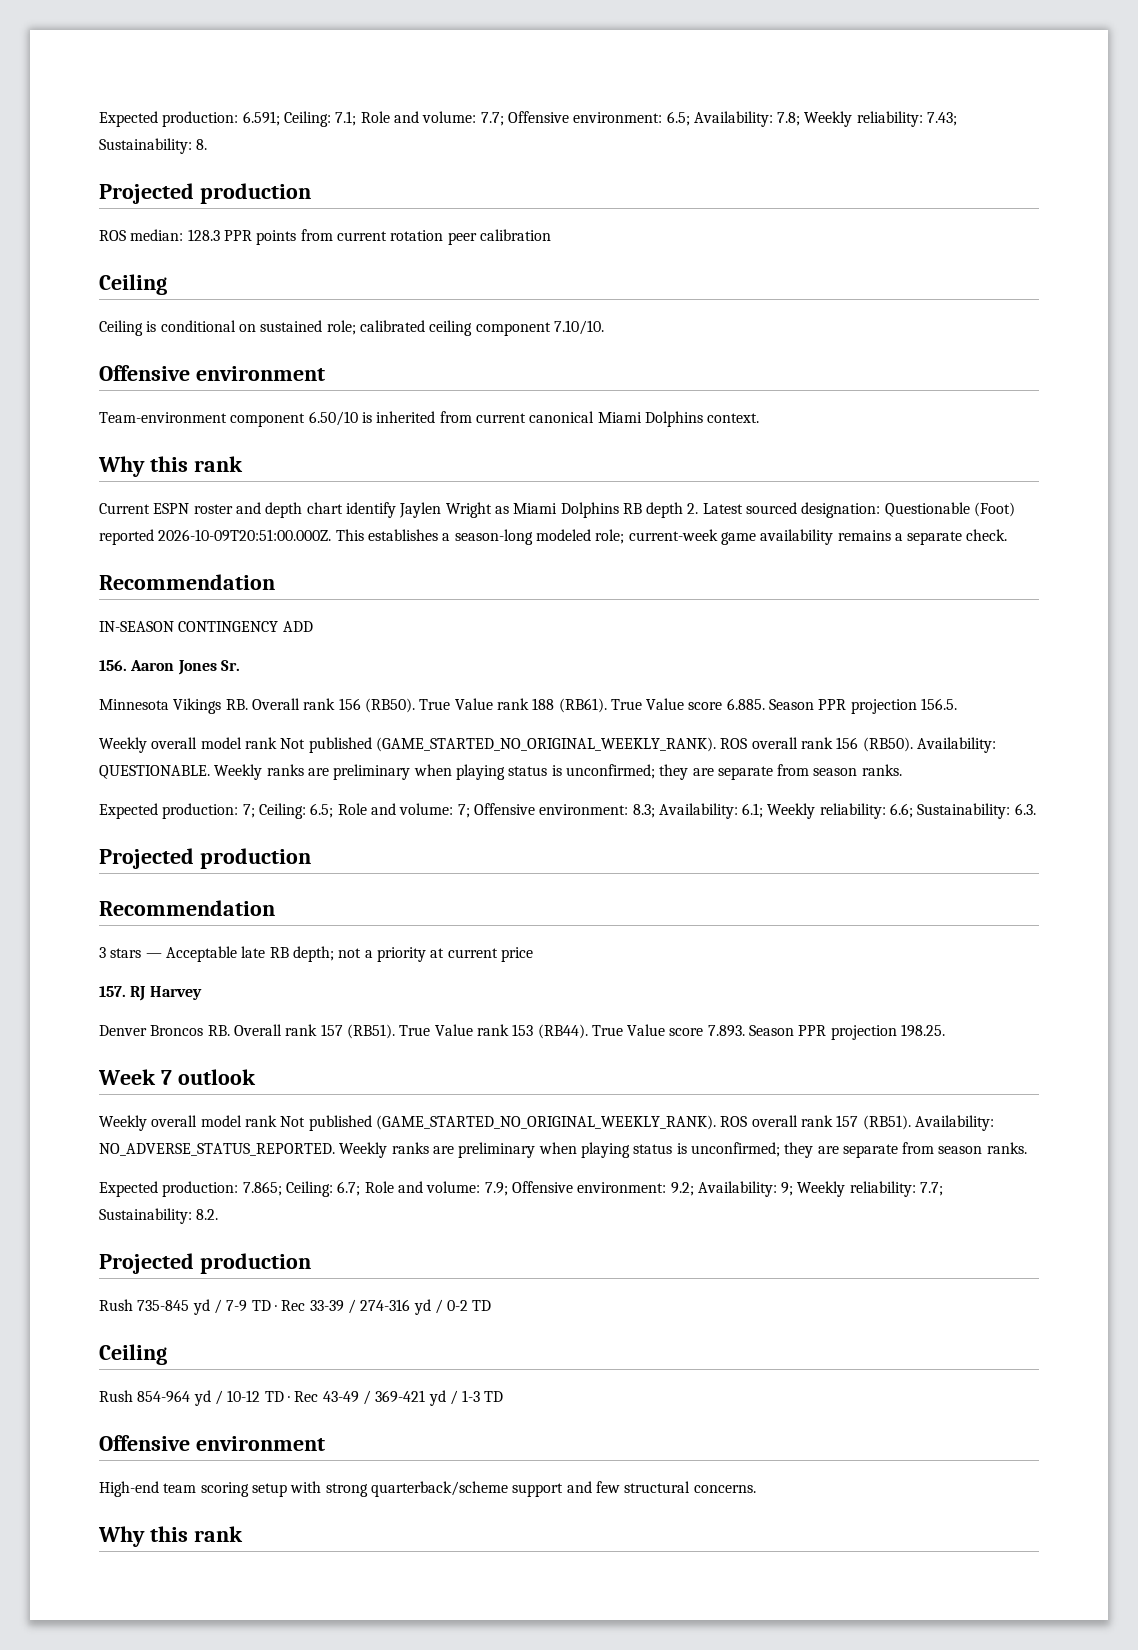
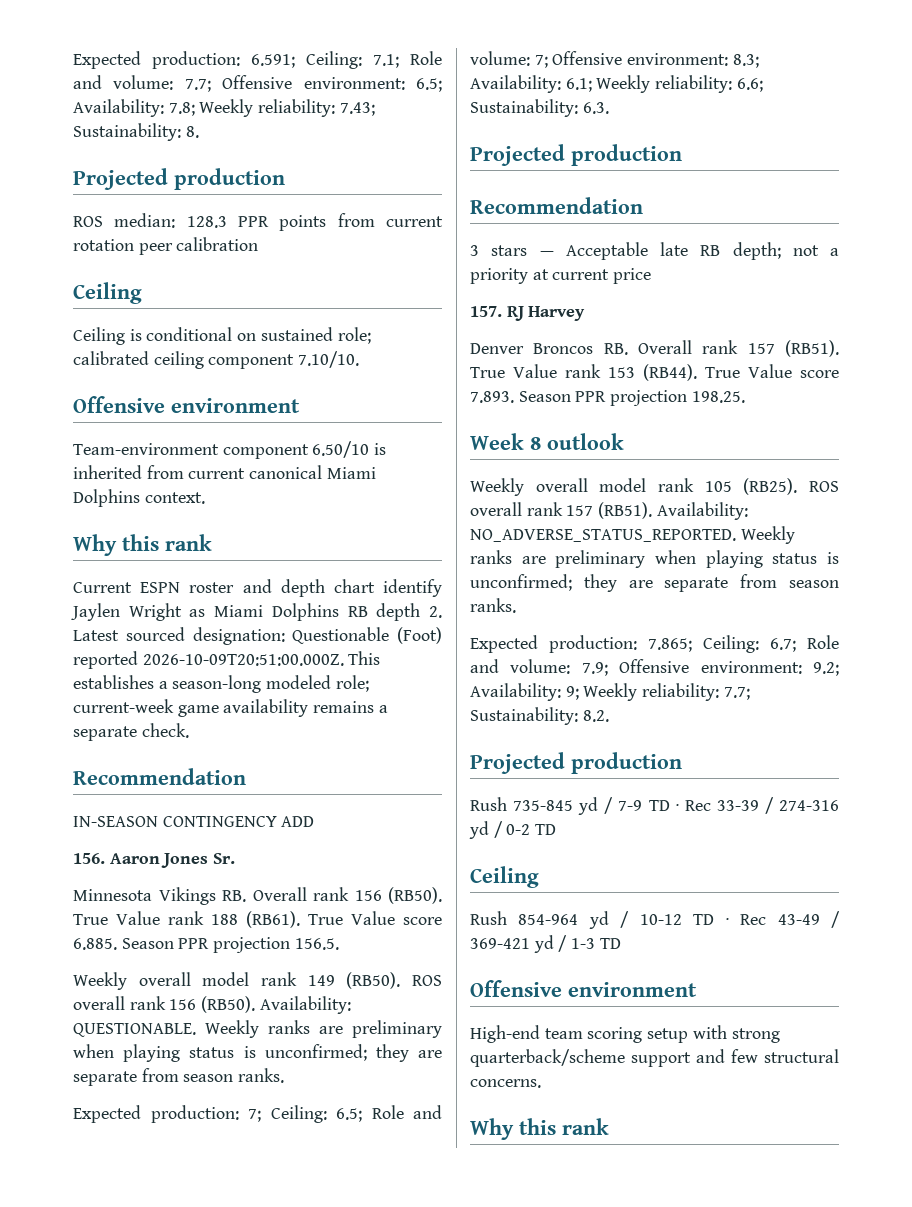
[280,737,716,753] Not published (GAME_STARTED_NO_ORIGINAL_WEEKLY_RANK). -> [307,972,401,989] 149 (RB50).
[160,1070,172,1085] 7 -> [530,437,541,450] 8
[280,1115,716,1131] Not published (GAME_STARTED_NO_ORIGINAL_WEEKLY_RANK). -> [704,478,798,495] 105 (RB25).

